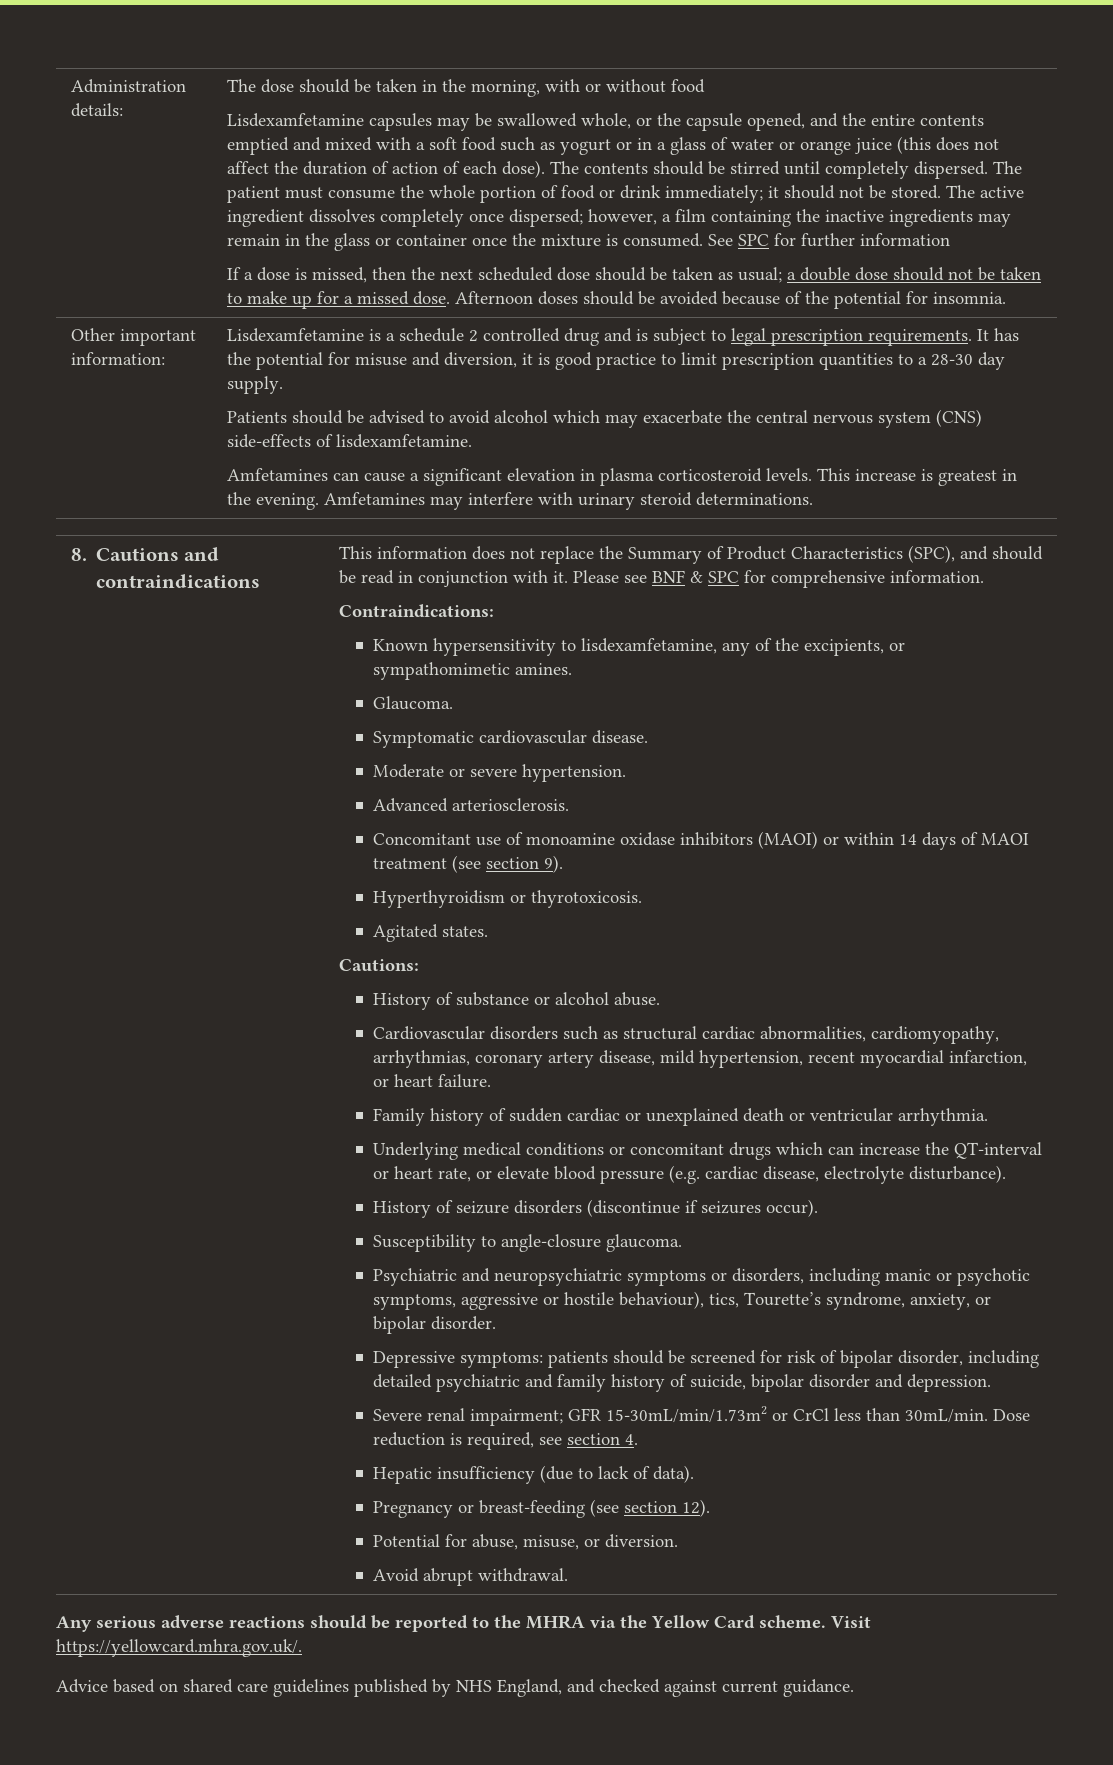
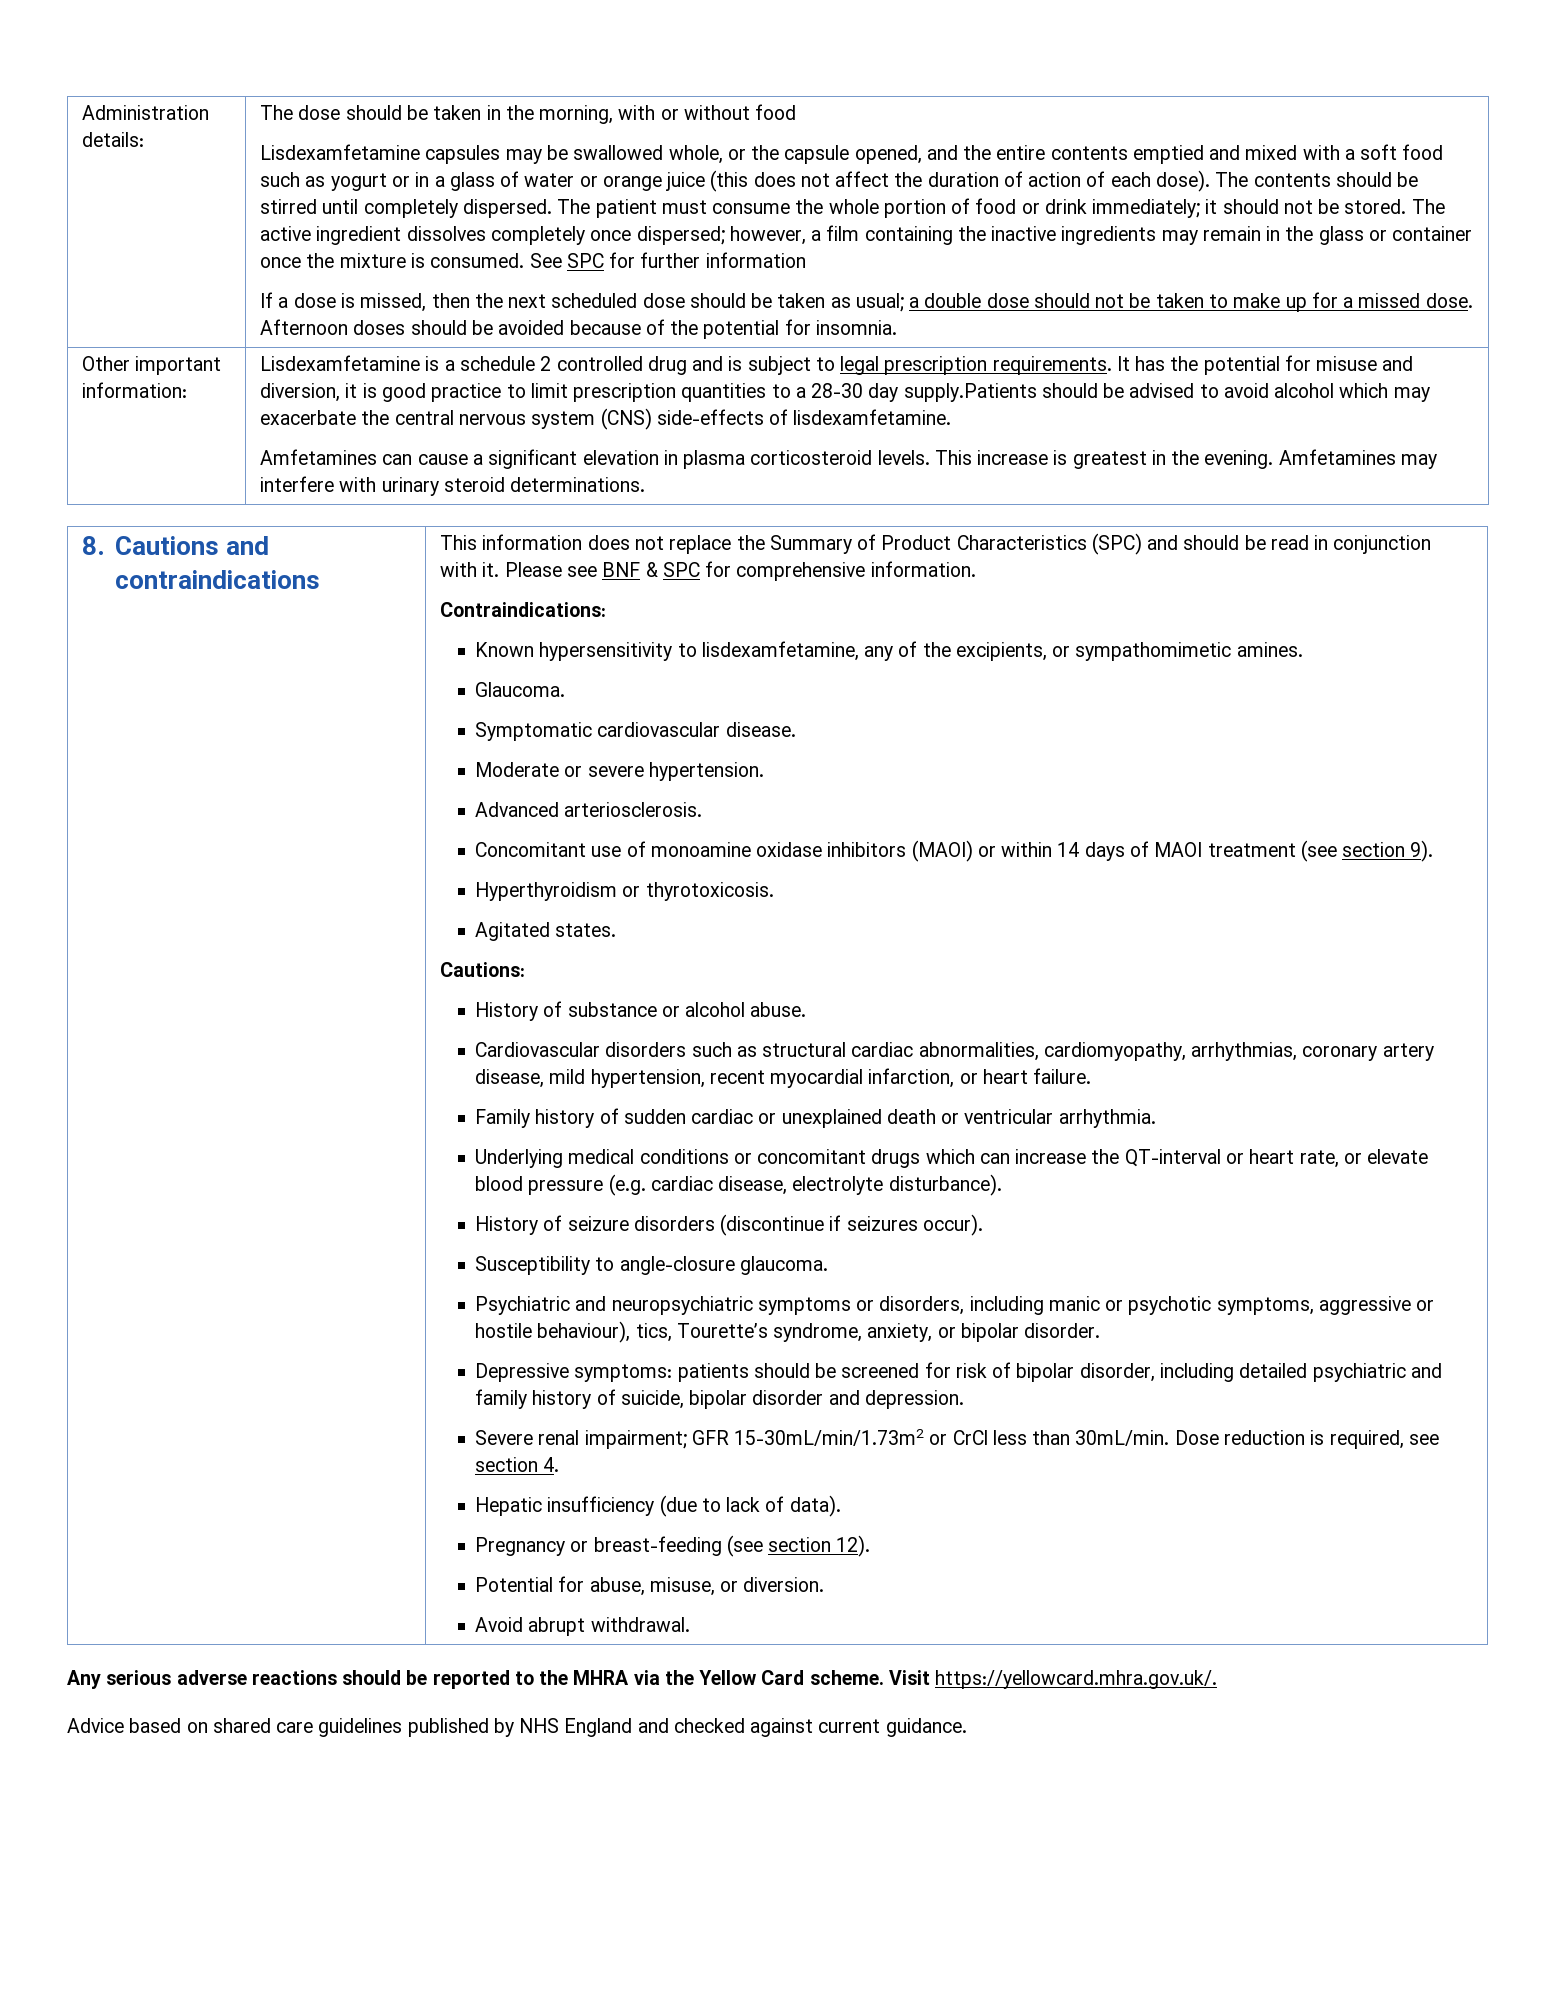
[226,376,283,394] [226,411,287,423] supply. // Patients -> [903,383,1037,402] supply.Patients
[907,545,955,563] (SPC), -> [1091,533,1142,555] (SPC)
[497,1679,562,1697] England, -> [564,1718,633,1737] England

